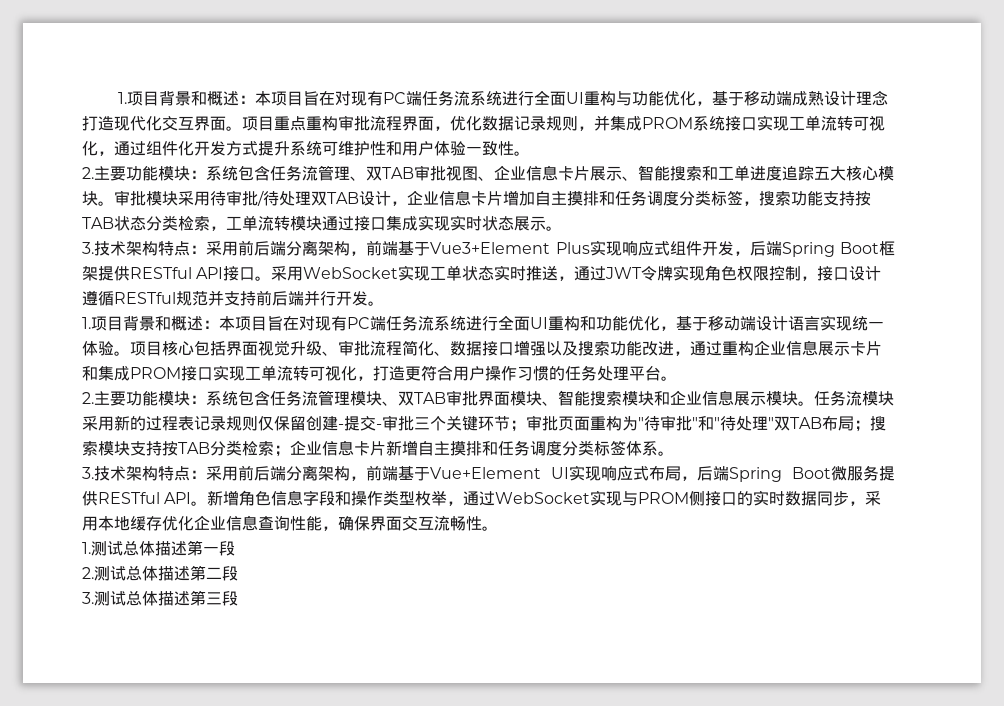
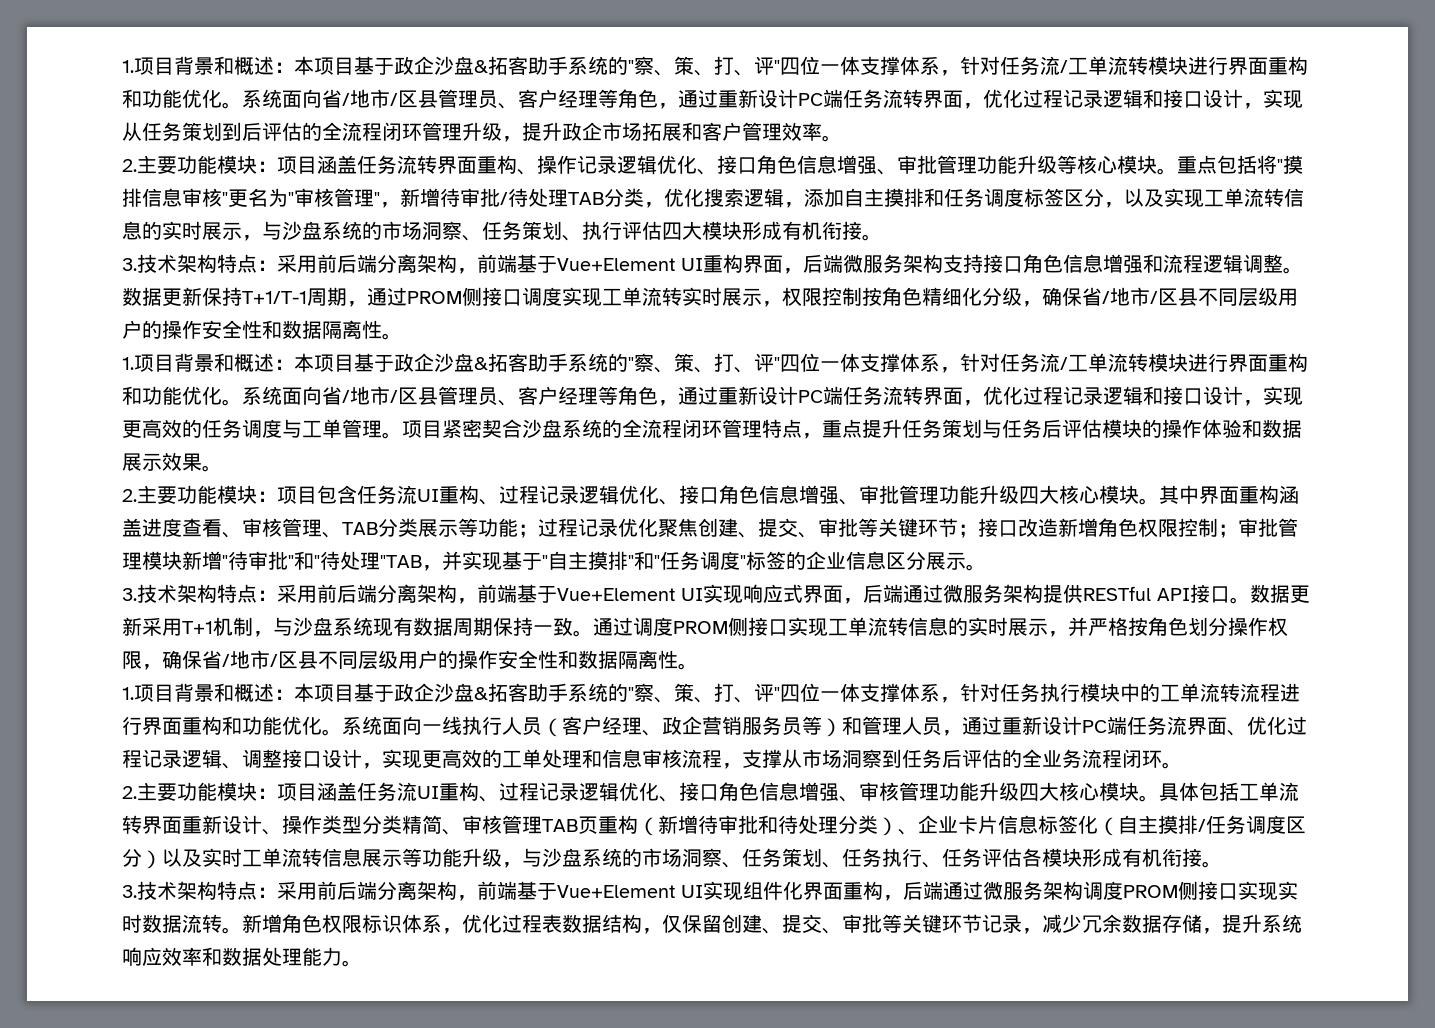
[117,90,888,106] [82,115,885,131] [82,141,530,156] [82,165,894,181] [82,190,519,206] 1.项目背景和概述：本项目旨在对现有PC端任务流系统进行全面UI重构与功能优化，基于移动端成熟设计理念打造现代化交互界面。项目重点重构审批流程界面，优化数据记录规则，并集成PROM系统接口实现工单流转可视化，通过组件化开发方式提升系统可维护性和用户体验一致性。 // 2.主要功能模块：系统包含任务流管理、双TAB审批视图、企业信息卡片展示、智能搜索和工单进度追踪五大核心模块。审批模块采用待审批/待处理双TAB设计，企业信息卡片增 -> [122,56,1308,76] [122,89,1303,109] [122,122,842,142] [122,155,1303,175] [122,188,824,208] 1.项目背景和概述：本项目基于政企沙盘&拓客助手系统的"察、策、打、评"四位一体支撑体系，针对任务流/工单流转模块进行界面重构和功能优化。系统面向省/地市/区县管理员、客户经理等角色，通过重新设计PC端任务流转界面，优化过程记录逻辑和接口设计，实现从任务策划到后评估的全流程闭环管理升级，提升政企市场拓展和客户管理效率。 // 2.主要功能模块：项目涵盖任务流转界面重构、操作记录逻辑优化、接口角色信息增强、审批管理功能升级等核心模块。重点包括将"摸排信息审核"更名为"审核管理"，新增待审批/待处理TAB分类，优化搜索逻辑，添
[679,190,871,206] [82,215,546,231] 分类标签，搜索功能支持按TAB状态分类检索，工单流转模块通过接口集成实现实时状态展示 -> [1024,188,1304,208] [122,221,862,241] 标签区分，以及实现工单流转信息的实时展示，与沙盘系统的市场洞察、任务策划、执行评估四大模块形成有机衔接
[430,240,895,257] [82,265,882,281] [82,290,384,306] [82,315,884,331] [82,340,882,356] [82,365,677,381] [82,390,894,406] [82,415,638,432] Vue3+Element Plus实现响应式组件开发，后端Spring Boot框架提供RESTful API接口。采用WebSocket实现工单状态实时推送，通过JWT令牌实现角色权限控制，接口设计遵循RESTful规范并支持前后端并行开发。 // 1.项目背景和概述：本项目旨在对现有PC端任务流系统进行全面UI重构和功能优化，基于移动端设计语言实现统一体验。项目核心包括界面视觉升级、审批流程简化、数据接口增强以及搜索功能改进，通过重构企业信息展示卡片和集成PROM接口实现工单流转可视化，打造更符合用户操作习惯的任务处理平台。 // 2.主要功能模块：系统包含任务流管理模块、双TAB审批界面模块、智能搜索模块和企业信息展示模块。任务流模块采用新的过程表记录规则仅保留创建-提交-审批三个关键环节；审批页面重构为 -> [557,254,1303,274] [122,287,1298,307] [122,320,402,340] [122,353,1308,373] [122,386,1303,406] [122,419,1302,439] [122,452,222,472] [122,485,1299,505] [122,518,1298,538] [122,551,222,570] Vue+Element UI重构界面，后端微服务架构支持接口角色信息增强和流程逻辑调整。数据更新保持T+1/T-1周期，通过PROM侧接口调度实现工单流转实时展示，权限控制按角色精细化分级，确保省/地市/区县不同层级用户的操作安全性和数据隔离性。 // 1.项目背景和概述：本项目基于政企沙盘&拓客助手系统的"察、策、打、评"四位一体支撑体系，针对任务流/工单流转模块进行界面重构和功能优化。系统面向省/地市/区县管理员、客户经理等角色，通过重新设计PC端任务流转界面，优化过程记录逻辑和接口设计，实现更高效的任务调度与工单管理。项目紧密契合沙盘系统的全流程闭环管理特点，重点提升任务策划与任务后评估模块的操作体验和数据展示效果。 // 2.主要功能模块：项目包含任务流UI重构、过程记录逻辑优化、接口角色信息增强、审批管理功能升级四大核心模块。其中界面重构涵盖进度查看、审核管理、TAB分类展示等功能；过程记录优化聚焦创建、提交、审批等关键环节；接口改造新增角色权限控制；审批管理模块新增
[768,415,886,432] [82,440,658,457] "双TAB布局；搜索模块支持按TAB分类检索；企业信息卡片新增自主摸排和任务调度分类标签体系 -> [380,551,966,571] "TAB，并实现基于"自主摸排"和"任务调度"标签的企业信息区分展示
[649,465,895,482] [82,490,882,506] [82,515,498,531] [82,540,235,556] [82,565,238,581] [82,590,238,606] 布局，后端Spring Boot微服务提供RESTful API。新增角色信息字段和操作类型枚举，通过WebSocket实现与PROM侧接口的实时数据同步，采用本地缓存优化企业信息查询性能，确保界面交互流畅性。 // 1.测试总体描述第一段 // 2.测试总体描述第二段 // 3.测试总体描述第三段 -> [803,584,1310,604] [122,617,1288,637] [122,650,698,670] [122,683,1300,703] [122,716,1307,737] [122,749,1182,769] [122,782,1299,802] [122,815,1306,836] [122,848,1222,869] [122,881,1298,901] [122,914,1302,934] [122,947,362,967] 界面，后端通过微服务架构提供RESTful API接口。数据更新采用T+1机制，与沙盘系统现有数据周期保持一致。通过调度PROM侧接口实现工单流转信息的实时展示，并严格按角色划分操作权限，确保省/地市/区县不同层级用户的操作安全性和数据隔离性。 // 1.项目背景和概述：本项目基于政企沙盘&拓客助手系统的"察、策、打、评"四位一体支撑体系，针对任务执行模块中的工单流转流程进行界面重构和功能优化。系统面向一线执行人员（客户经理、政企营销服务员等）和管理人员，通过重新设计PC端任务流界面、优化过程记录逻辑、调整接口设计，实现更高效的工单处理和信息审核流程，支撑从市场洞察到任务后评估的全业务流程闭环。 // 2.主要功能模块：项目涵盖任务流UI重构、过程记录逻辑优化、接口角色信息增强、审核管理功能升级四大核心模块。具体包括工单流转界面重新设计、操作类型分类精简、审核管理TAB页重构（新增待审批和待处理分类）、企业卡片信息标签化（自主摸排/任务调度区分）以及实时工单流转信息展示等功能升级，与沙盘系统的市场洞察、任务策划、任务执行、任务评估各模块形成有机衔接。 // 3.技术架构特点：采用前后端分离架构，前端基于Vue+Element UI实现组件化界面重构，后端通过微服务架构调度PROM侧接口实现实时数据流转。新增角色权限标识体系，优化过程表数据结构，仅保留创建、提交、审批等关键环节记录，减少冗余数据存储，提升系统响应效率和数据处理能力。

